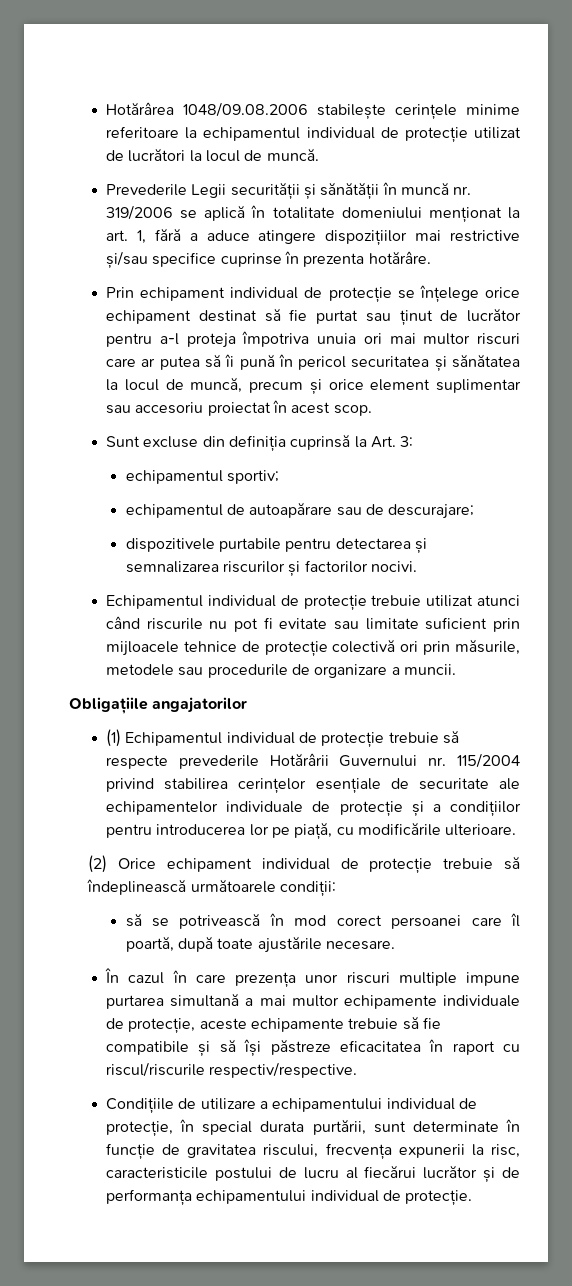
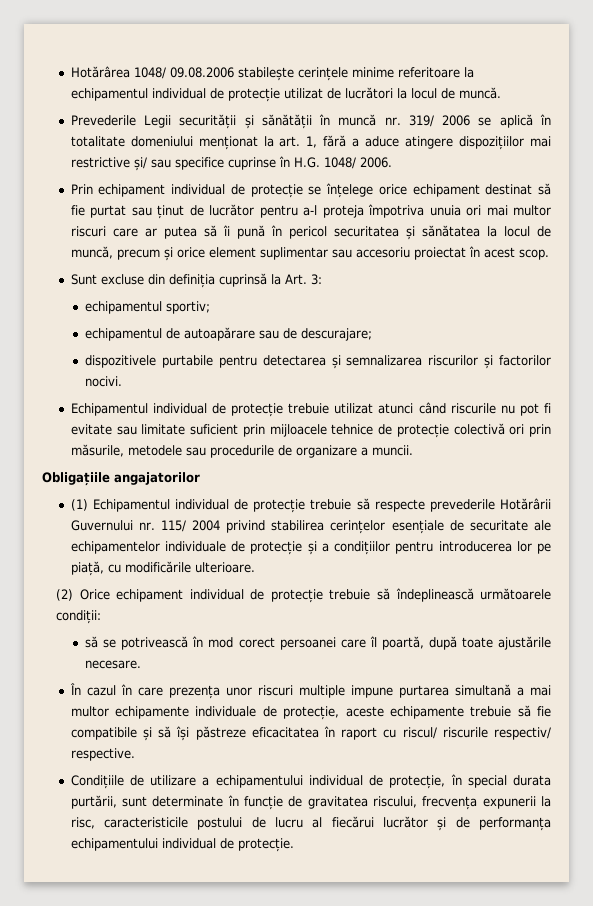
[183,102,309,117] 1048/09.08.2006 -> [133,67,234,79] 1048/ 09.08.2006
[106,205,174,220] 319/2006 -> [408,115,471,127] 319/ 2006
[106,251,149,269] și/sau -> [133,157,171,171] și/ sau
[303,251,431,267] prezenta hotărâre. -> [293,157,392,169] H.G. 1048/ 2006.
[457,753,520,768] 115/2004 -> [160,520,221,532] 115/ 2004
[106,1062,358,1078] riscul/riscurile respectiv/respective. -> [402,727,552,740] [70,748,135,761] riscul/ riscurile respectiv/ respective.

